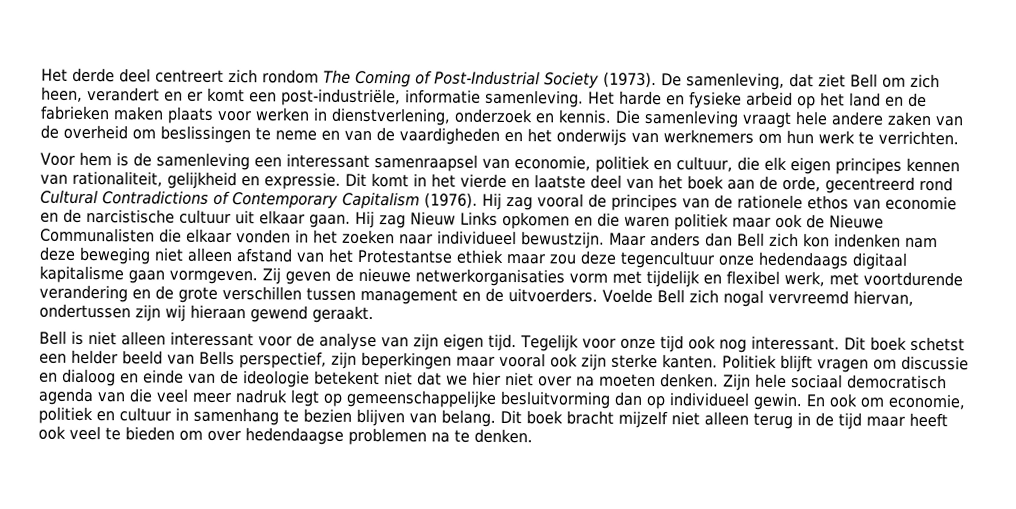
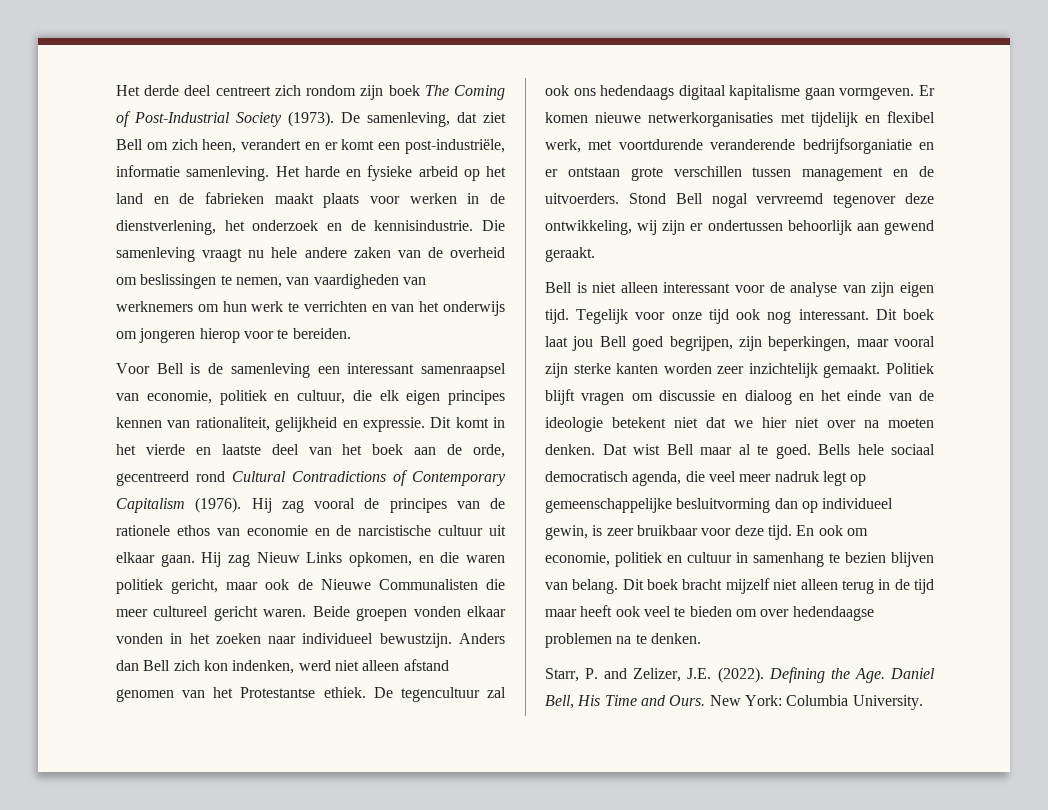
(319, 76) none -> [360,85,420,100] zijn boek
[113,106,164,121] maken -> [274,193,314,204] maakt
[331,107,612,126] dienstverlening, onderzoek en kennis. -> [490,193,506,204] [116,220,474,235] de dienstverlening, het onderzoek en de kennisindustrie.
(792, 120) none -> [248,250,265,258] nu
[275,127,627,146] neme en van de vaardigheden en het onderwijs -> [235,274,399,289] nemen, van vaardigheden
[878,130,959,146] verrichten. -> [303,301,505,316] [116,328,351,343] verrichten en van het onderwijs om jongeren hierop voor te bereiden.
[78,151,112,167] hem -> [156,363,184,374] Bell
[502,211,570,230] opkomen -> [349,552,412,567] opkomen,
(729, 222) none -> [171,579,219,594] gericht,
(182, 235) none -> [116,606,461,621] meer cultureel gericht waren. Beide groepen vonden
[609,232,701,247] Maar anders -> [458,633,505,644] Anders
[834,233,938,249] [39,246,151,265] indenken nam deze beweging -> [232,660,331,674] indenken, werd
(293, 255) none -> [116,689,174,702] genomen
[456,249,754,269] ethiek maar zou deze tegencultuur onze -> [323,687,507,702] [545,85,596,96] ethiek. De tegencultuur zal ook ons
[262,267,354,285] Zij geven de -> [919,85,935,96] [545,112,588,123] Er komen
[569,273,608,284] vorm -> (774, 119) none
[39,284,174,303] verandering en de -> [710,138,934,154] [545,167,620,177] veranderende bedrijfsorganiatie en er ontstaan
[602,288,914,307] [39,303,246,322] Voelde Bell zich nogal vervreemd hiervan, ondertussen zijn wij hieraan -> [628,193,934,208] [545,220,879,235] Stond Bell nogal vervreemd tegenover deze ontwikkeling, wij zijn er ondertussen behoorlijk aan
[909,336,965,352] [39,349,452,370] schetst een helder beeld van Bells perspectief, zijn beperkingen -> [545,336,851,351] laat jou Bell goed begrijpen, zijn beperkingen,
[550,353,578,368] ook -> (935, 341) none
[662,354,718,369] kanten. -> [616,363,881,378] kanten worden zeer inzichtelijk gemaakt.
(139, 378) none -> [821,390,842,401] het
[723,373,751,391] Zijn -> [602,444,850,459] Dat wist Bell maar al te goed. Bells
[38,387,126,406] agenda van -> [632,471,682,486] agenda,
[753,392,803,411] gewin. -> [545,525,792,540] gewin, is zeer bruikbaar voor deze tijd.
(533, 436) none -> [545,667,935,683] [545,695,923,710] // Starr, P. and Zelizer, J.E. (2022). Defining the Age. Daniel Bell, His Time and Ours. New York: Columbia University.

